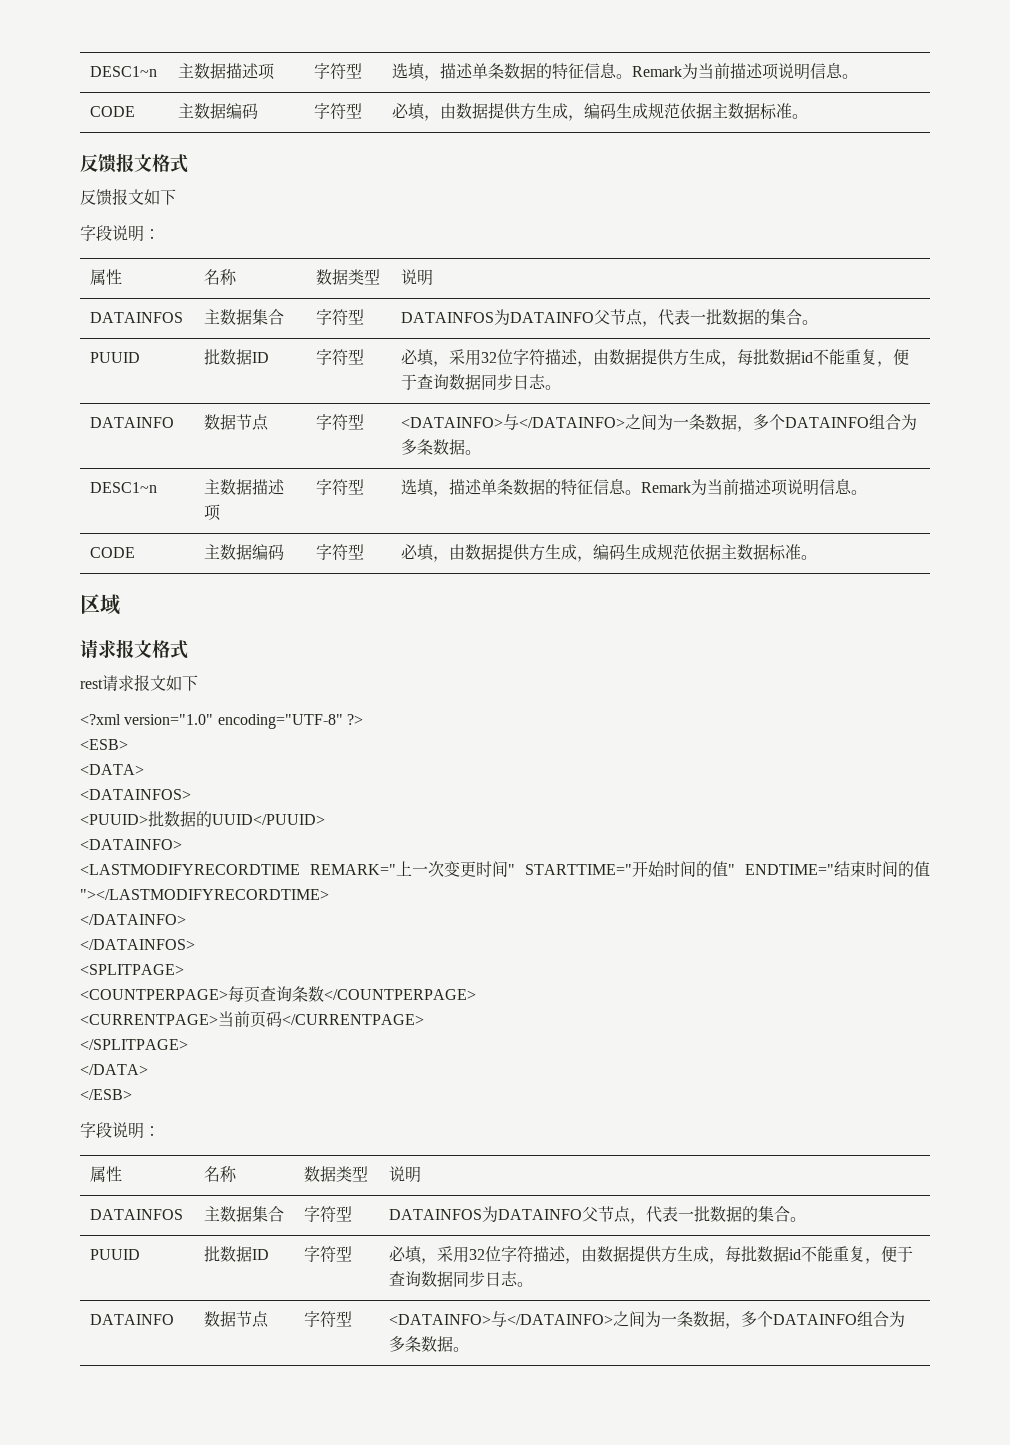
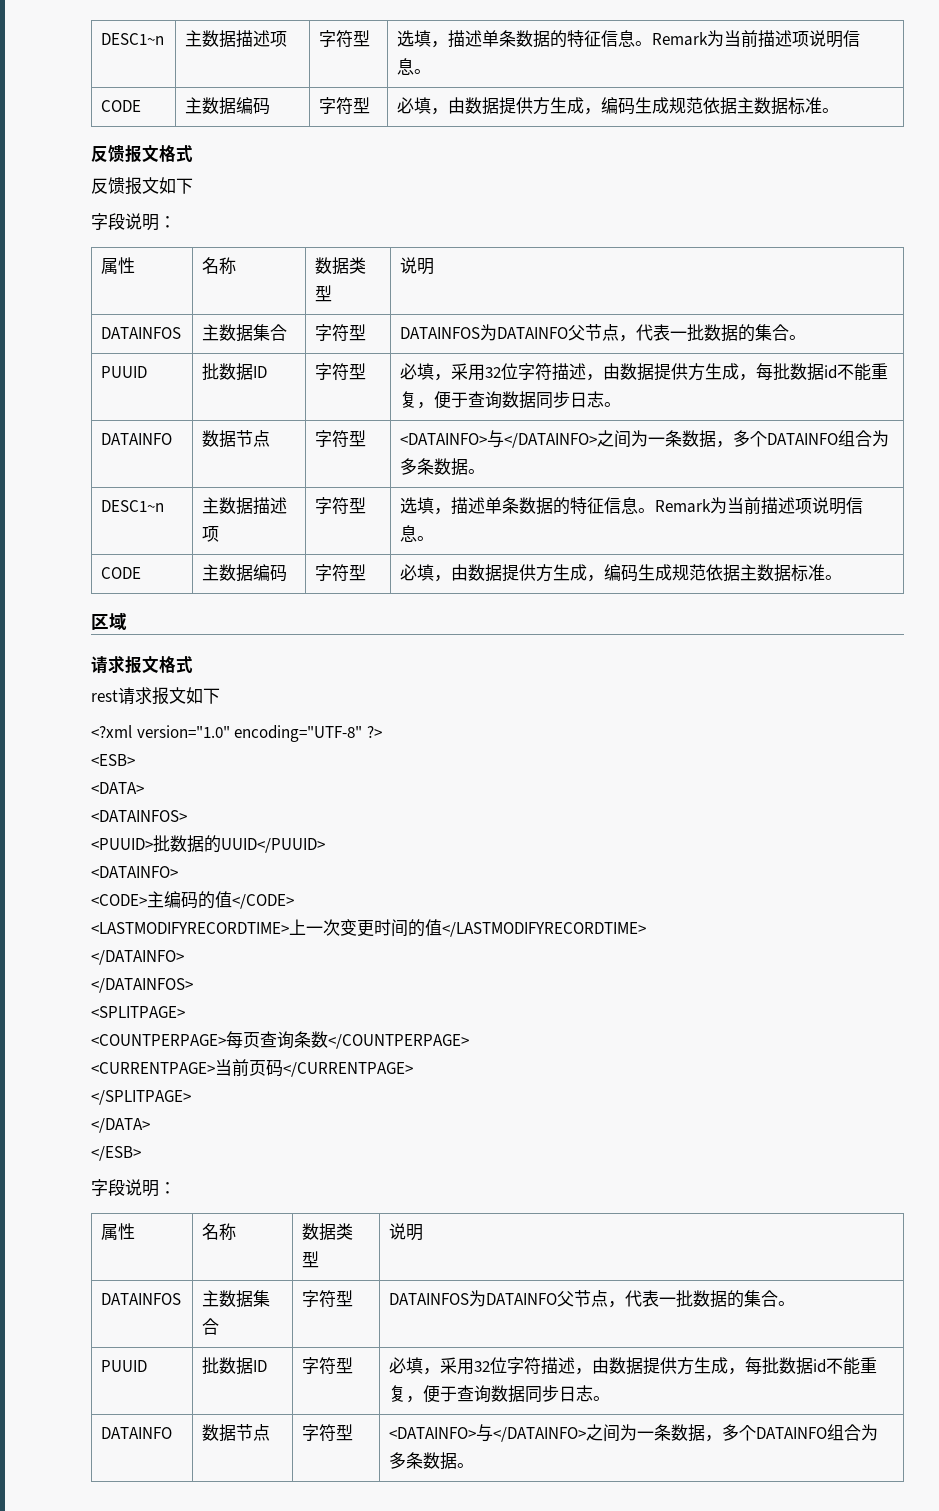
[80,861,930,877] [80,889,329,900] <LASTMODIFYRECORDTIME REMARK="上一次变更时间" STARTTIME="开始时间的值" ENDTIME="结束时间的值"></LASTMODIFYRECORDTIME> -> [91,891,294,909] [91,919,646,937] <CODE>主编码的值</CODE> // <LASTMODIFYRECORDTIME>上一次变更时间的值</LASTMODIFYRECORDTIME>

